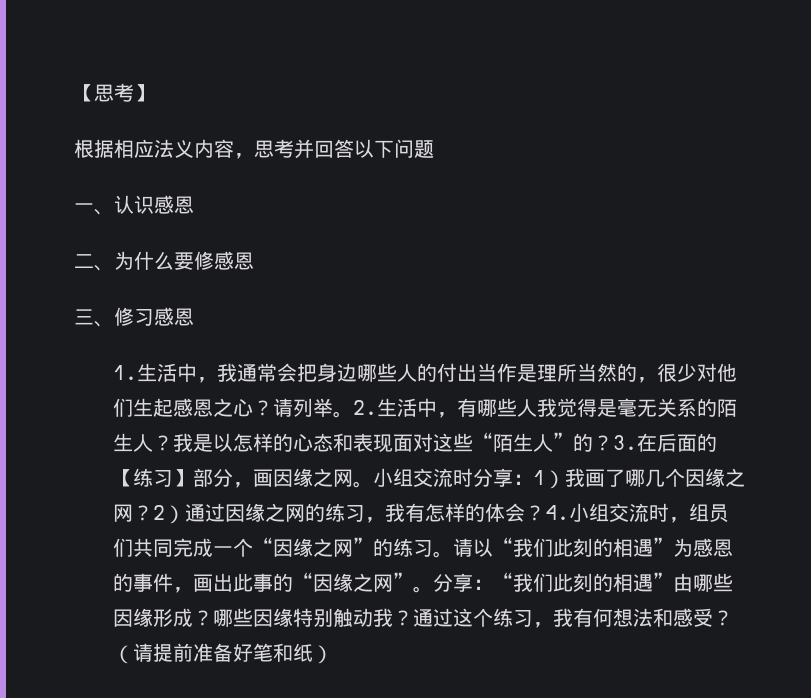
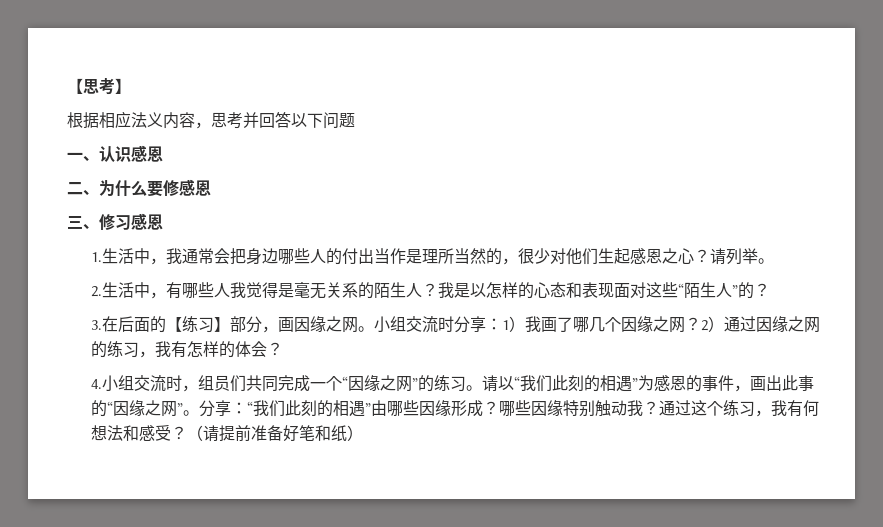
(353, 414) none -> (775, 261) //
(613, 443) none -> (771, 290) //
(545, 513) none -> (284, 349) //

